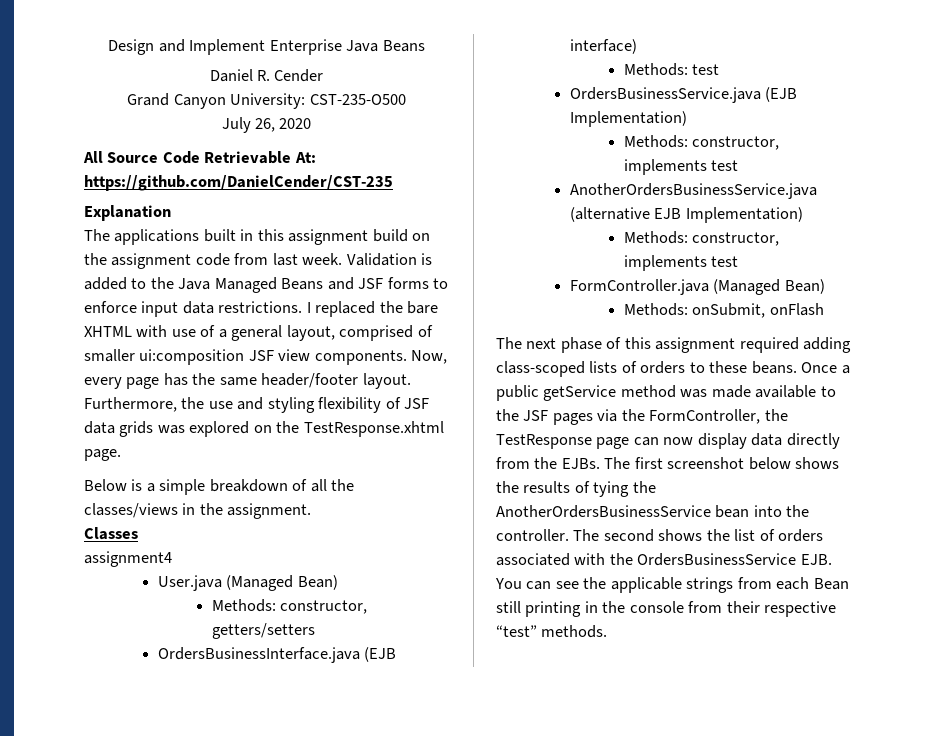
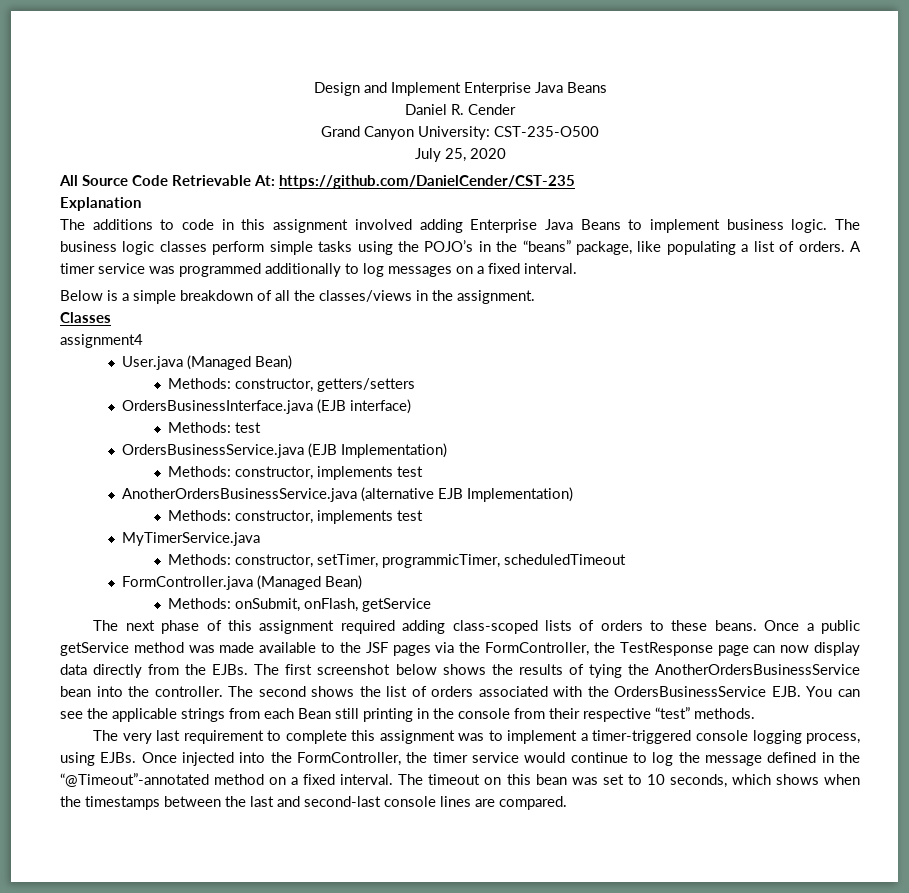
[255,118,275,132] 26, -> [444,148,466,162] 25,
[114,229,431,245] [84,253,433,269] [84,277,449,293] [84,301,439,317] [84,325,433,341] [84,349,448,365] [84,373,411,389] [84,397,430,413] [84,421,444,437] [84,449,121,461] applications built in this assignment build on the assignment code from last week. Validation is added to the Java Managed Beans and JSF forms to enforce input data restrictions. I replaced the bare XHTML with use of a general layout, comprised of smaller ui:composition JSF view components. Now, every page has the same header/footer layout. Furthermore, the use and styling flexibility of JSF data grids was explored on the TestResponse.xhtml page. -> [92,219,860,233] [60,240,862,255] [60,263,577,277] additions to code in this assignment involved adding Enterprise Java Beans to implement business logic. The business logic classes perform simple tasks using the POJO’s in the “beans” package, like populating a list of orders. A timer service was programmed additionally to log messages on a fixed interval.
(739, 261) none -> [121,532,260,546] [168,554,627,568] // MyTimerService.java // Methods: constructor, setTimer, programmicTimer, scheduledTimeout
[769,303,824,316] onFlash -> [304,598,432,612] onFlash, getService
(608, 631) none -> [93,730,861,744] [60,752,861,766] [60,773,860,788] [60,796,567,810] // The very last requirement to complete this assignment was to implement a timer-triggered console logging process, using EJBs. Once injected into the FormController, the timer service would continue to log the message defined in the “@Timeout”-annotated method on a fixed interval. The timeout on this bean was set to 10 seconds, which shows when the timestamps between the last and second-last console lines are compared.

